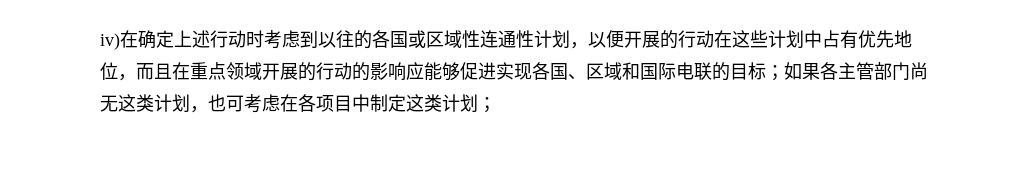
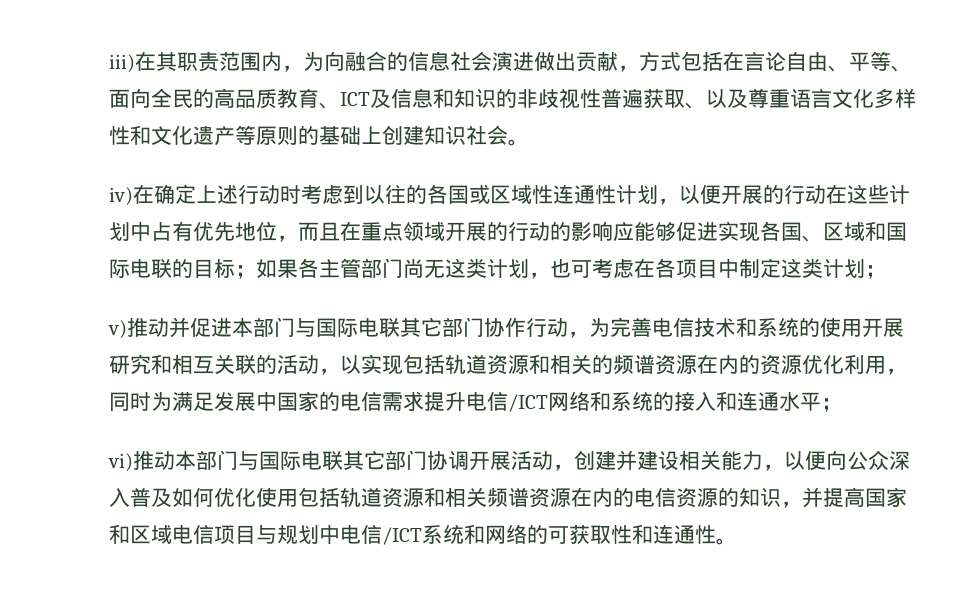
(99, 41) none -> [109,51,913,73] [109,88,917,109] [109,125,530,146] iii)在其职责范围内，为向融合的信息社会演进做出贡献，方式包括在言论自由、平等、面向全民的高品质教育、ICT及信息和知识的非歧视性普遍获取、以及尊重语言文化多样性和文化遗产等原则的基础上创建知识社会。 //
(496, 105) none -> [108,317,905,339] [109,354,908,375] [109,391,843,412] [108,450,911,472] [109,487,908,508] [109,524,738,545] // v)推动并促进本部门与国际电联其它部门协作行动，为完善电信技术和系统的使用开展研究和相互关联的活动，以实现包括轨道资源和相关的频谱资源在内的资源优化利用，同时为满足发展中国家的电信需求提升电信/ICT网络和系统的接入和连通水平； // vi)推动本部门与国际电联其它部门协调开展活动，创建并建设相关能力，以便向公众深入普及如何优化使用包括轨道资源和相关频谱资源在内的电信资源的知识，并提高国家和区域电信项目与规划中电信/ICT系统和网络的可获取性和连通性。

